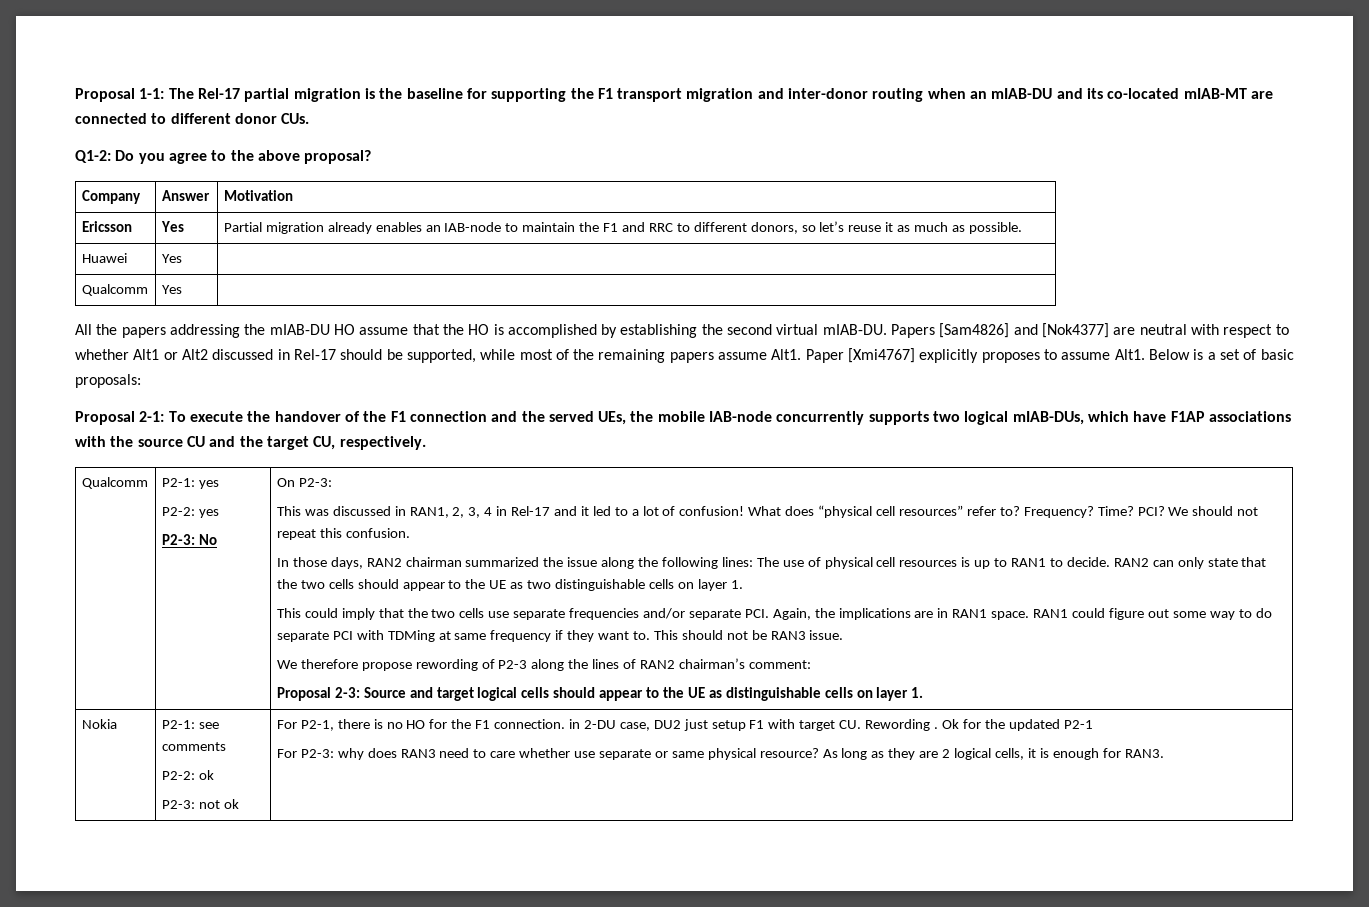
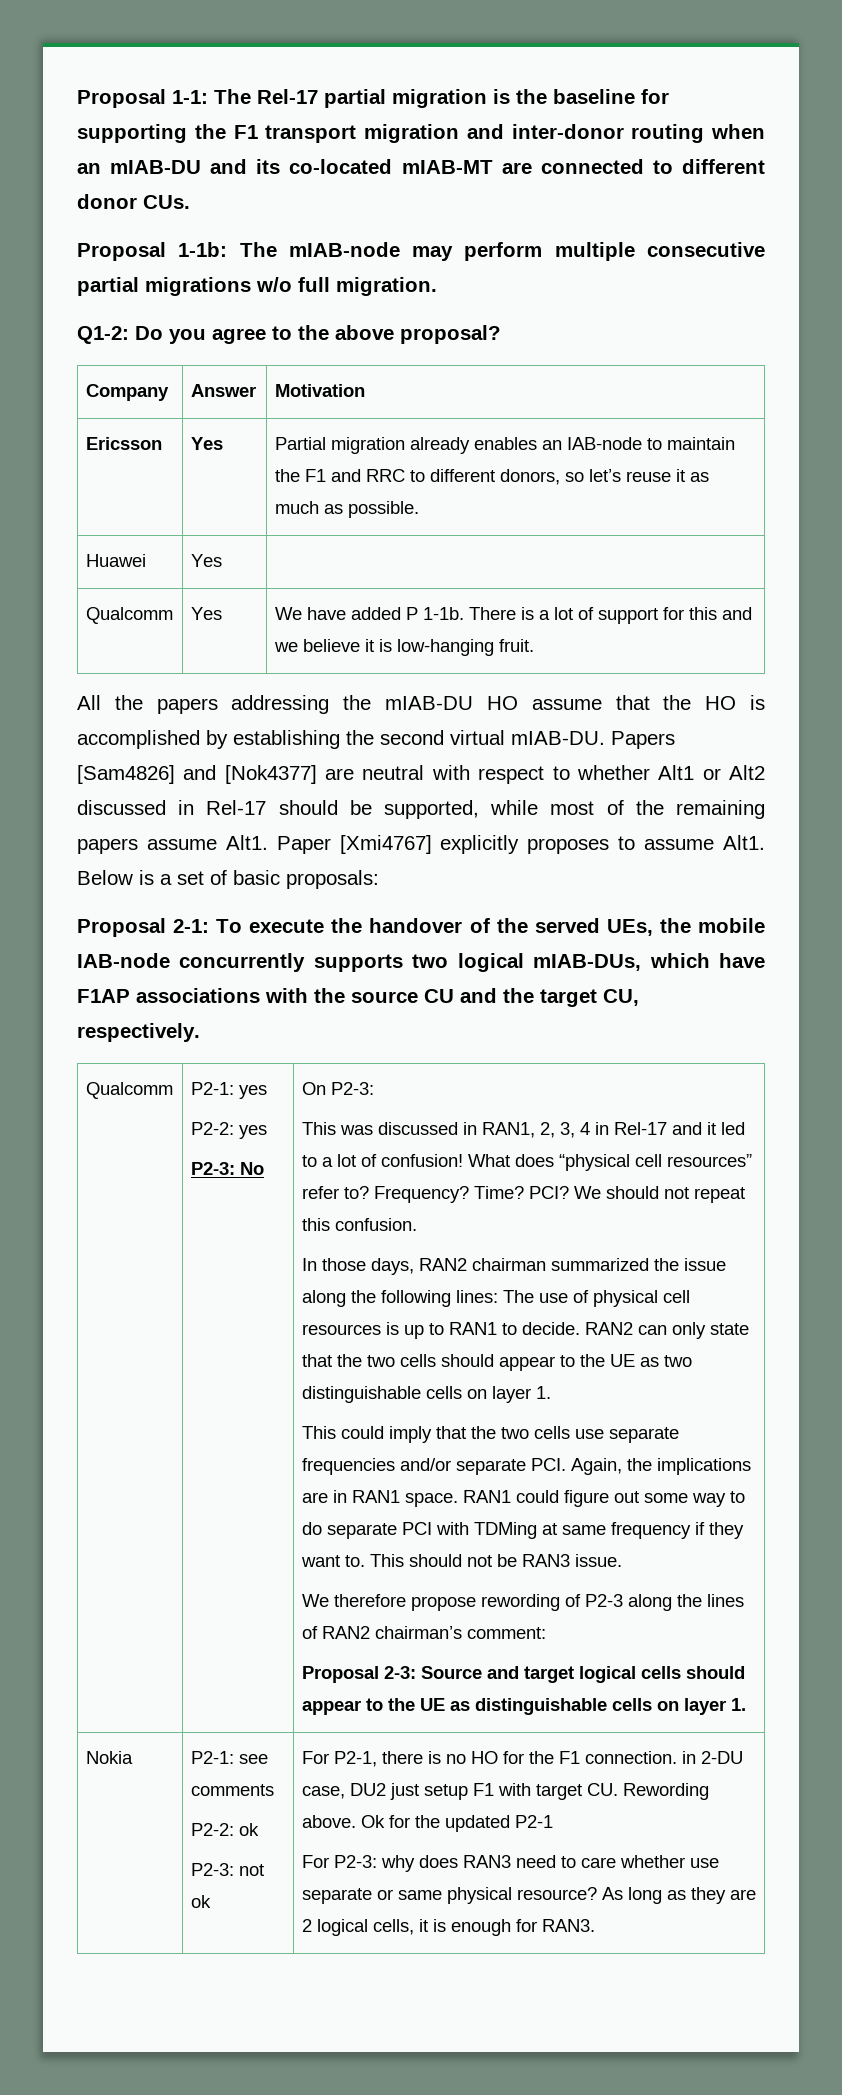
(310, 118) none -> [77,242,765,261] [77,277,437,296] // Proposal 1-1b: The mIAB-node may perform multiple consecutive partial migrations w/o full migration.
(182, 289) none -> [274,607,752,624] [273,639,534,656] We have added P 1-1b. There is a lot of support for this and we believe it is low-hanging fruit.
[390,411,545,422] F1 connection and the -> (528, 925) none
[934,727,939,729] . -> [301,1815,356,1828] above.

